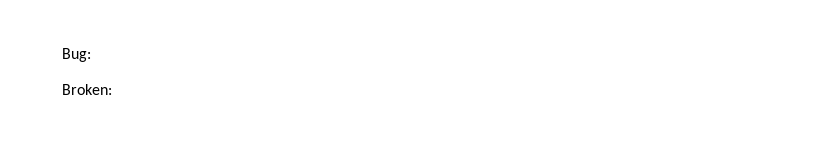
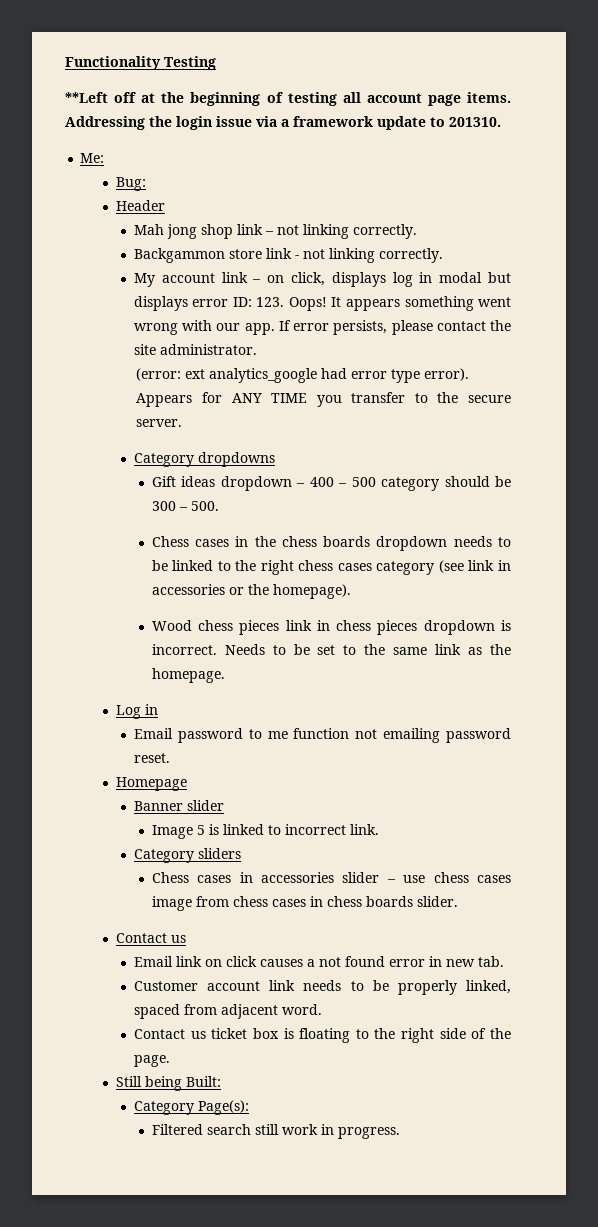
[62,48,91,62] [62,84,112,95] Bug: // Broken: -> [65,56,216,70] [65,92,512,106] [65,116,501,130] [80,153,105,163] [116,177,147,191] [116,200,166,211] [133,224,417,239] [133,248,443,263] [133,272,511,287] [133,296,512,311] [133,320,511,335] [133,344,257,355] [136,368,470,383] [136,392,511,407] [136,419,183,427] [133,452,275,467] [151,476,512,491] [151,501,219,511] [151,536,511,551] [151,560,512,575] [151,584,351,599] [151,620,511,635] [151,644,511,655] [151,668,225,683] [116,704,159,719] [133,728,512,743] [133,753,170,763] [116,777,188,791] [133,800,224,811] [151,824,379,839] [133,848,241,863] [151,872,511,883] [151,896,458,911] [116,933,187,943] [133,956,504,967] [133,980,511,995] [133,1004,322,1019] [133,1028,511,1043] [133,1055,170,1067] [116,1076,222,1091] [133,1100,249,1115] [151,1124,400,1139] Functionality Testing // **Left off at the beginning of testing all account page items. Addressing the login issue via a framework update to 201310. // Me: // Bug: // Header // Mah jong shop link – not linking correctly. // Backgammon store link - not linking correctly. // My account link – on click, displays log in modal but displays error ID: 123. Oops! It appears something went wrong with our app. If error persists, please contact the site administrator. // (error: ext analytics_google had error type error). Appears for ANY TIME you transfer to the secure server. // Category dropdowns // Gift ideas dropdown – 400 – 500 category should be 300 – 500. // Chess cases in the chess boards dropdown needs to be linked to the right chess cases category (see link in accessories or the homepage). // Wood chess pieces link in chess pieces dropdown is incorrect. Needs to be set to the same link as the homepage. // Log in // Email password to me function not emailing password reset. // Homepage // Banner slider // Image 5 is linked to incorrect link. // Category sliders // Chess cases in accessories slider – use chess cases image from chess cases in chess boards slider. // Contact us // Email link on click causes a not found error in new tab. // Customer account link needs to be properly linked, spaced from adjacent word. // Contact us ticket box is floating to the right side of the page. // Still being Built: // Category Page(s): // Filtered search still work in progress.

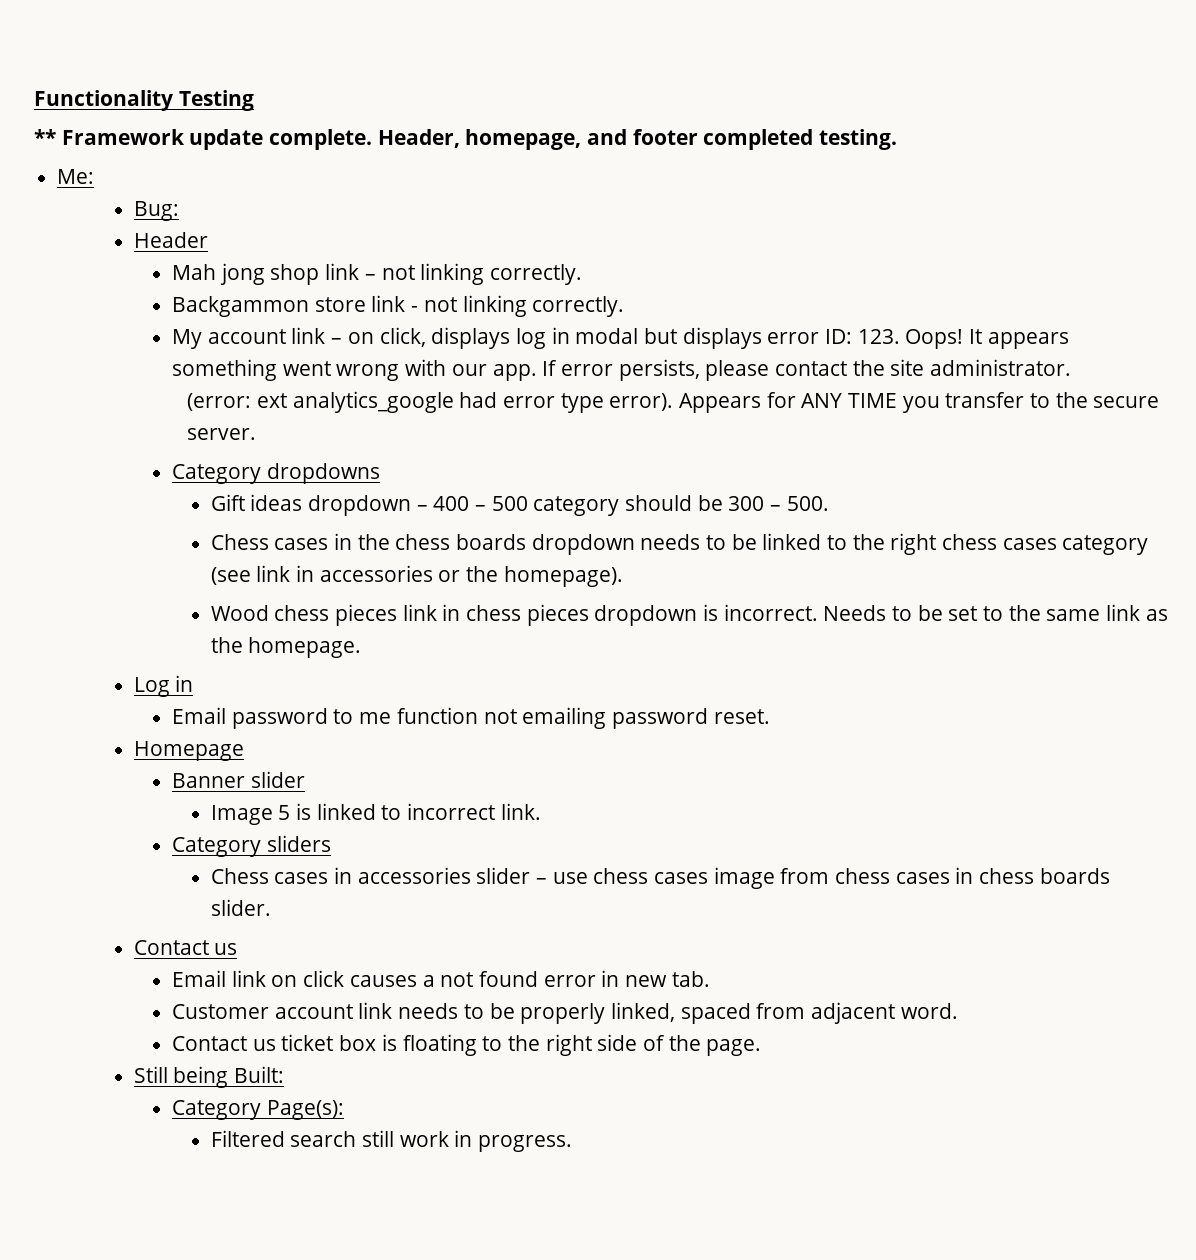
[65,92,512,106] [65,116,501,130] **Left off at the beginning of testing all account page items. Addressing the login issue via a framework update to 201310. -> [34,129,898,150] ** Framework update complete. Header, homepage, and footer completed testing.

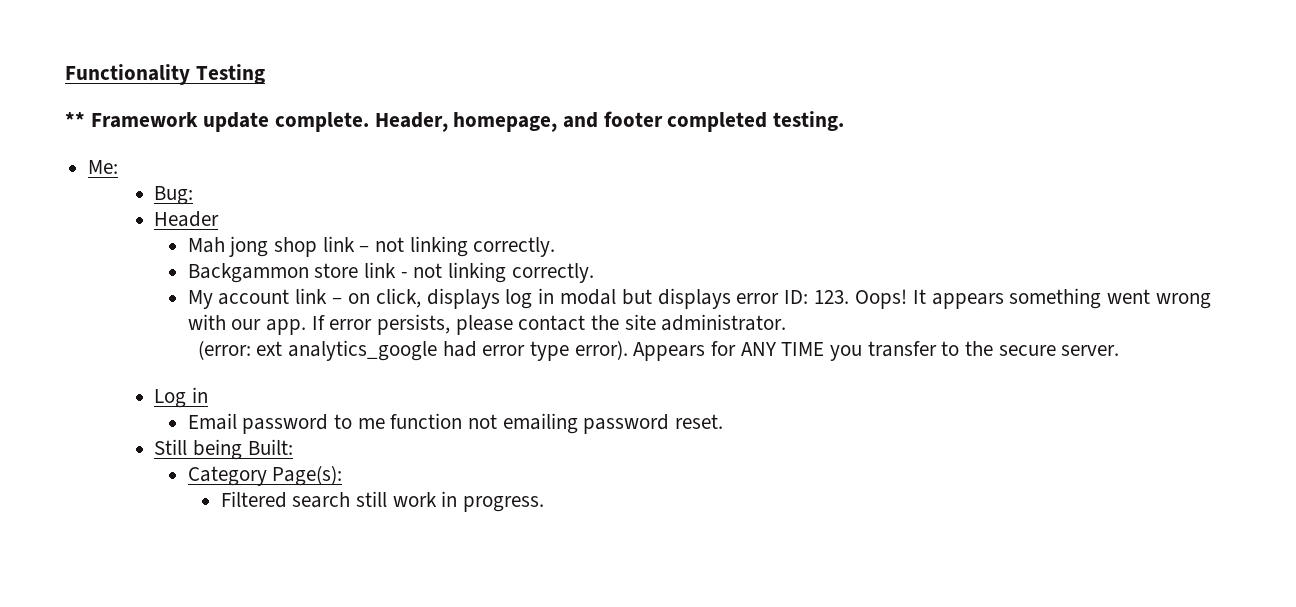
[172,463,380,484] [210,494,829,516] [210,533,1149,555] [210,565,623,587] [210,604,1168,626] [210,637,362,658] // Category dropdowns // Gift ideas dropdown – 400 – 500 category should be 300 – 500. // Chess cases in the chess boards dropdown needs to be linked to the right chess cases category (see link in accessories or the homepage). // Wood chess pieces link in chess pieces dropdown is incorrect. Needs to be set to the same link as the homepage. -> (1120, 350) none
[133,741,244,761] [172,771,305,788] [210,803,541,825] [172,835,331,857] [210,867,1110,889] [210,899,271,916] [133,940,238,955] [172,970,710,987] [172,1002,958,1024] [172,1034,762,1056] // Homepage // Banner slider // Image 5 is linked to incorrect link. // Category sliders // Chess cases in accessories slider – use chess cases image from chess cases in chess boards slider. // Contact us // Email link on click causes a not found error in new tab. // Customer account link needs to be properly linked, spaced from adjacent word. // Contact us ticket box is floating to the right side of the page. -> (723, 421) none

